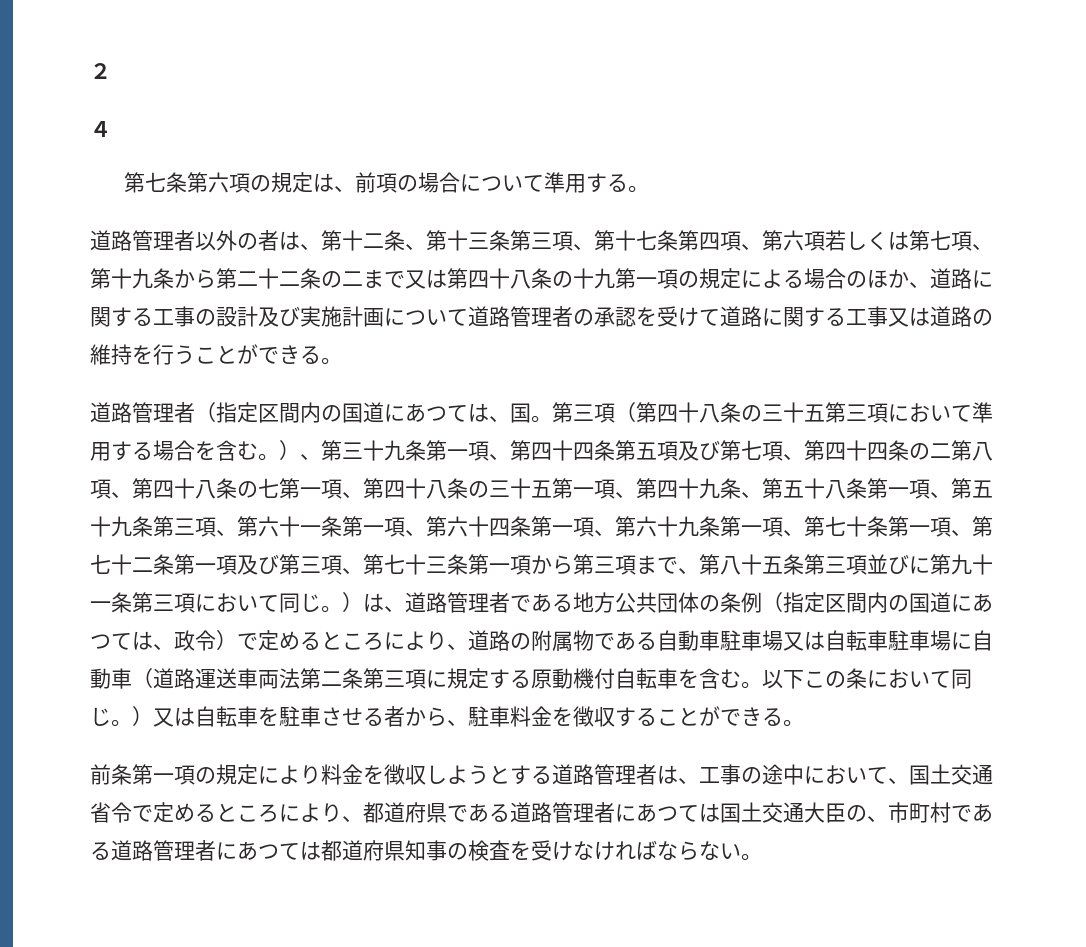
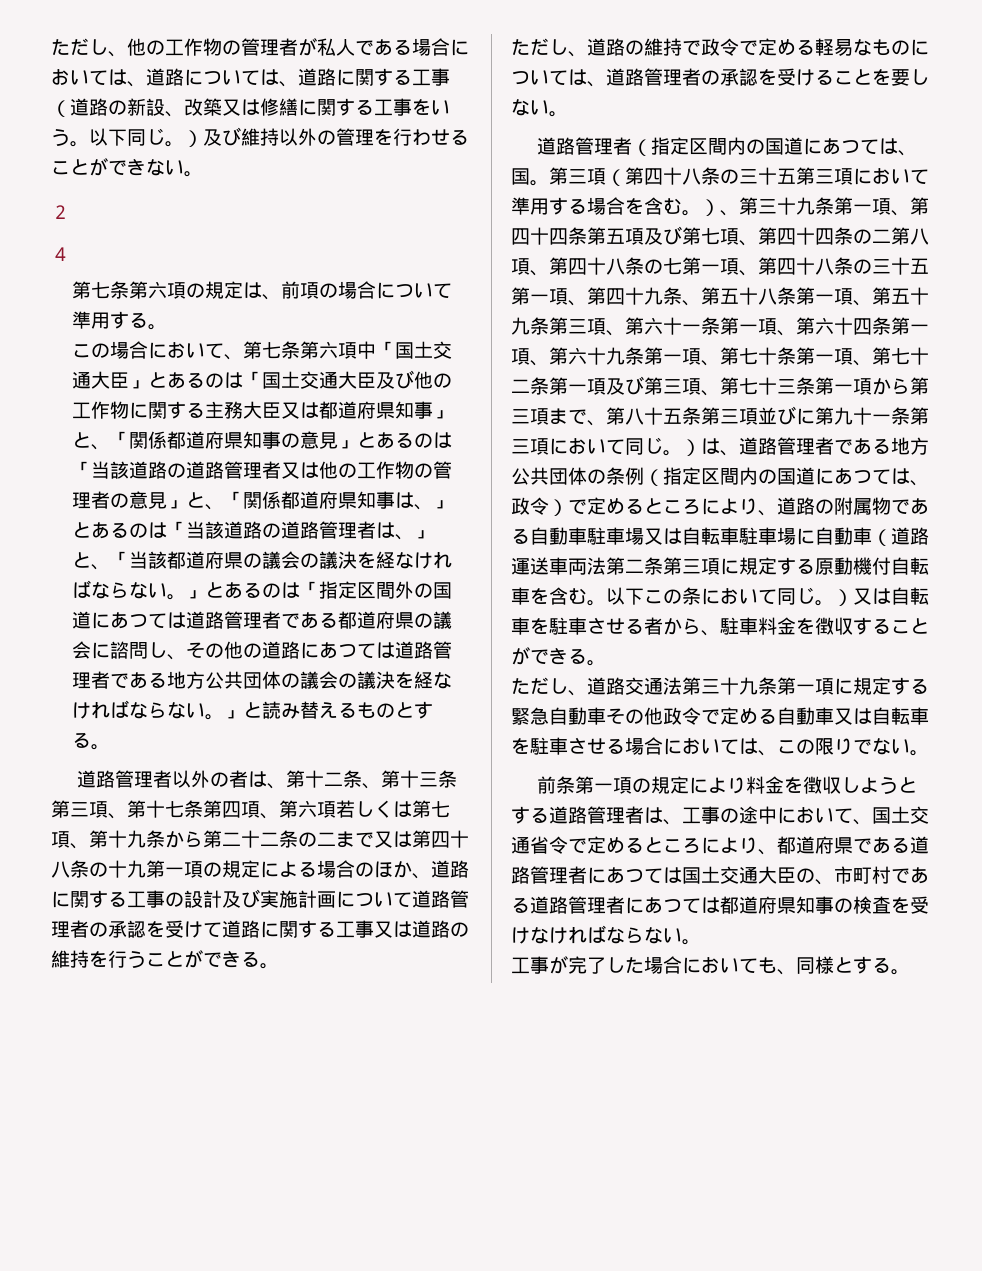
(90, 71) none -> [51,38,469,57] [51,68,450,87] [51,98,450,117] [51,127,469,147] [51,158,203,177] ただし、他の工作物の管理者が私人である場合においては、道路については、道路に関する工事（道路の新設、改築又は修繕に関する工事をいう。以下同じ。）及び維持以外の管理を行わせることができない。 //
(649, 189) none -> [72,341,453,360] [72,370,453,389] [72,401,453,419] [72,431,453,450] [72,461,453,479] [72,491,453,510] [72,521,434,540] [72,551,453,570] [72,580,453,600] [72,611,453,629] [72,641,453,660] [72,671,453,689] [72,700,434,720] [72,732,111,750] // この場合において、第七条第六項中「国土交通大臣」とあるのは「国土交通大臣及び他の工作物に関する主務大臣又は都道府県知事」と、「関係都道府県知事の意見」とあるのは「当該道路の道路管理者又は他の工作物の管理者の意見」と、「関係都道府県知事は、」とあるのは「当該道路の道路管理者は、」と、「当該都道府県の議会の議決を経なければならない。」とあるのは「指定区間外の国道にあつては道路管理者である都道府県の議会に諮問し、その他の道路にあつては道路管理者である地方公共団体の議会の議決を経なければならない。」と読み替えるものとする。
(342, 361) none -> [511,38,929,57] [511,68,929,87] [511,99,568,117] // ただし、道路の維持で政令で定める軽易なものについては、道路管理者の承認を受けることを要しない。
(804, 723) none -> [511,677,929,696] [511,707,929,725] [511,737,929,756] // ただし、道路交通法第三十九条第一項に規定する緊急自動車その他政令で定める自動車又は自転車を駐車させる場合においては、この限りでない。
(762, 857) none -> [511,956,910,975] // 工事が完了した場合においても、同様とする。

